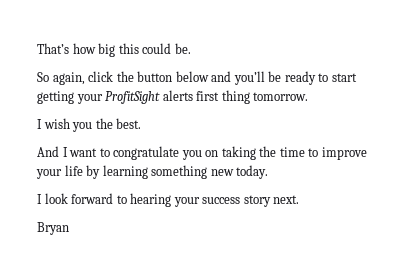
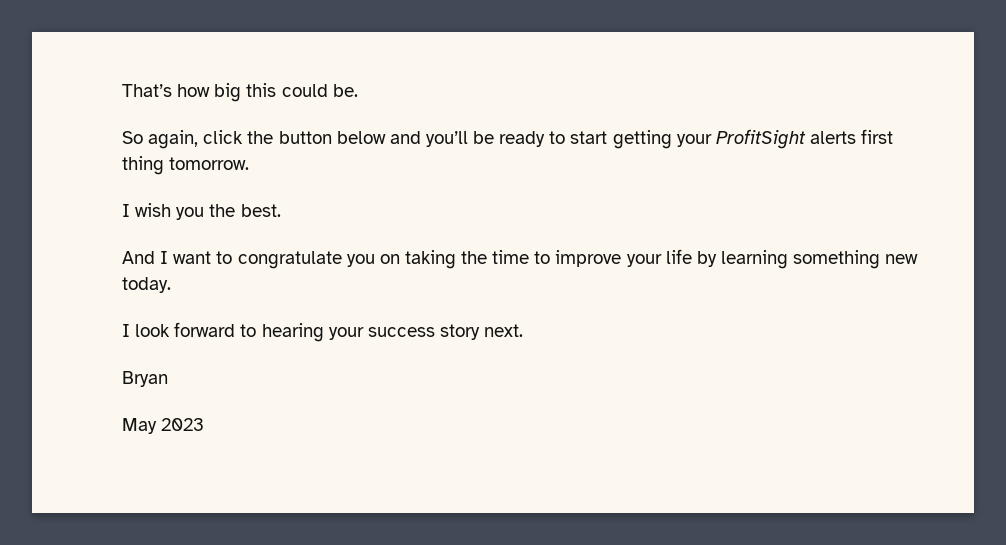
(69, 228) none -> [122,418,205,434] // May 2023

